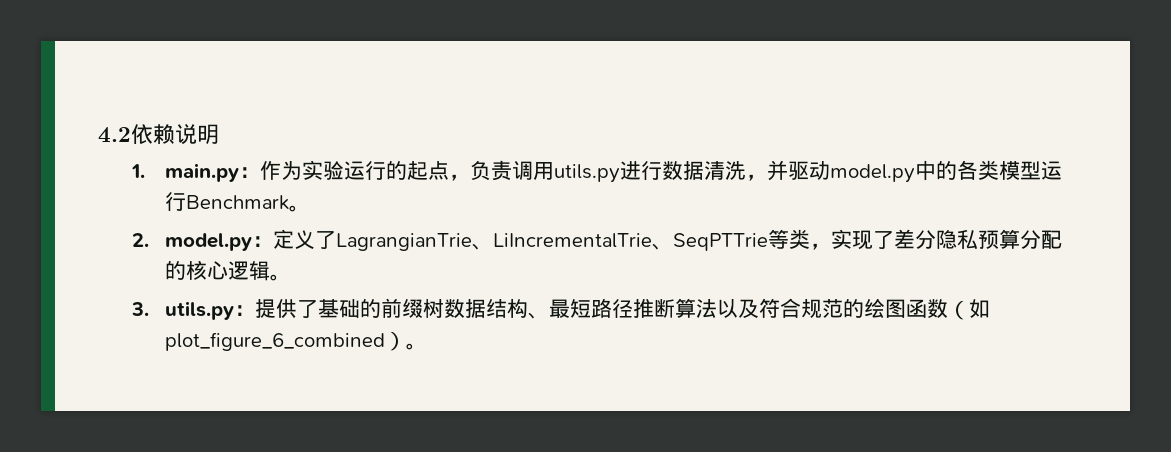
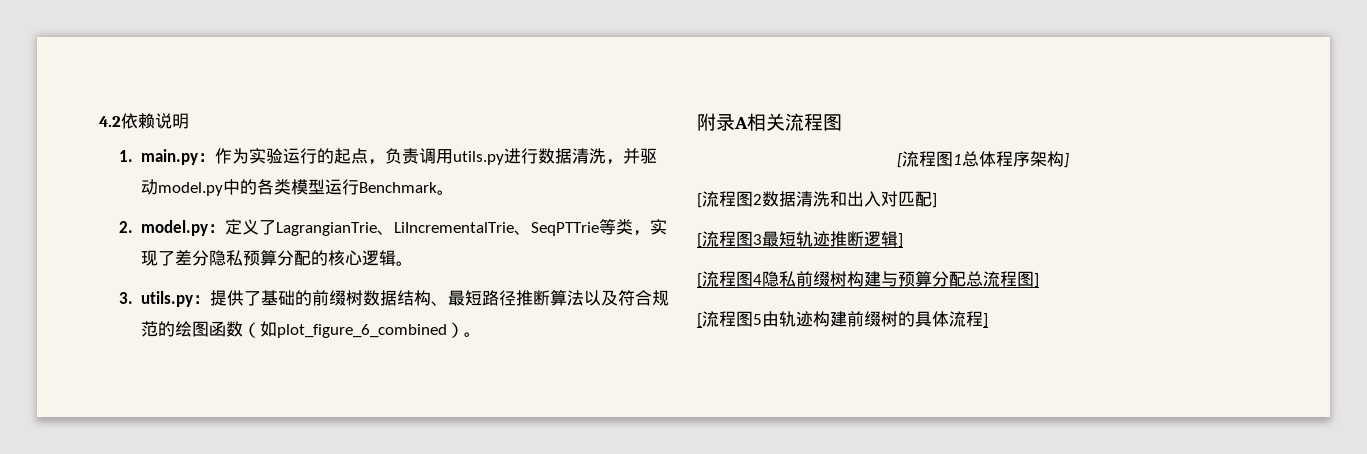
(428, 346) none -> [697,113,842,131] [896,151,1069,168] [697,191,937,208] [697,231,903,248] [697,271,1039,288] [697,311,988,328] // 附录A相关流程图 // [流程图1总体程序架构] // [流程图2数据清洗和出入对匹配] // [流程图3最短轨迹推断逻辑] // [流程图4隐私前缀树构建与预算分配总流程图] // [流程图5由轨迹构建前缀树的具体流程]

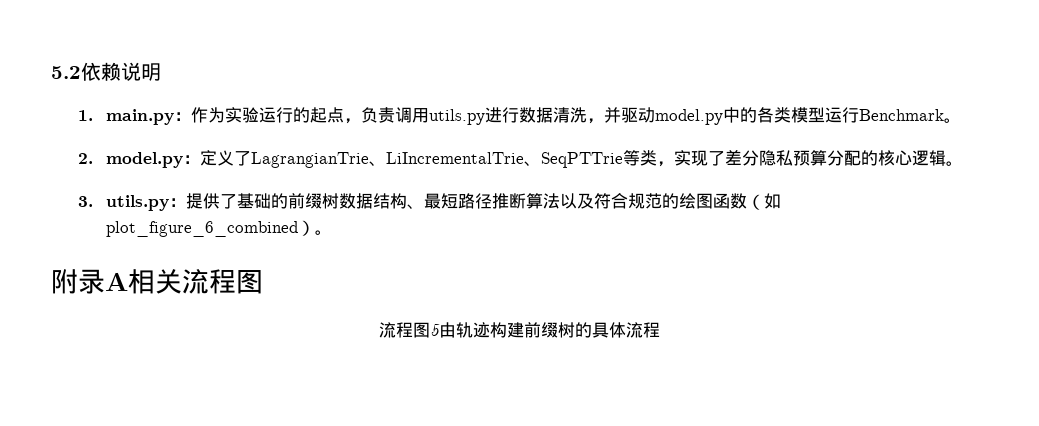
[99,116,121,127] 4.2 -> [51,66,81,79] 5.2
[896,151,1069,168] [697,191,937,208] [697,231,903,248] [697,271,1039,288] [697,313,702,328] [流程图1总体程序架构] // [流程图2数据清洗和出入对匹配] // [流程图3最短轨迹推断逻辑] // [流程图4隐私前缀树构建与预算分配总流程图] // [ -> (263, 282) none
[983,313,988,328] ] -> (660, 330) none

